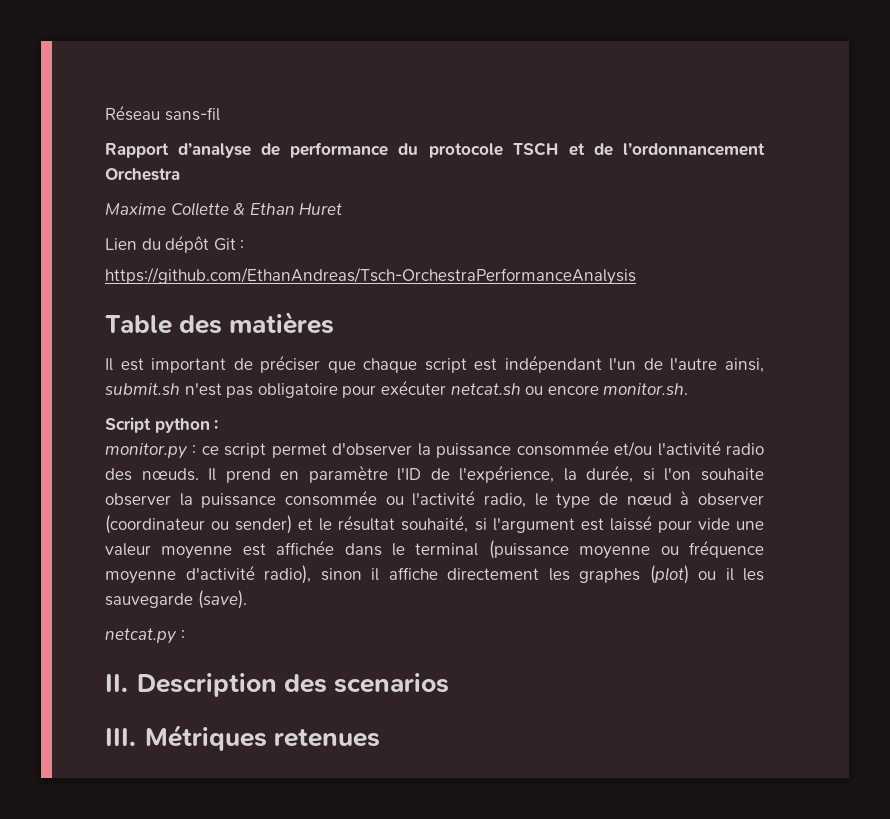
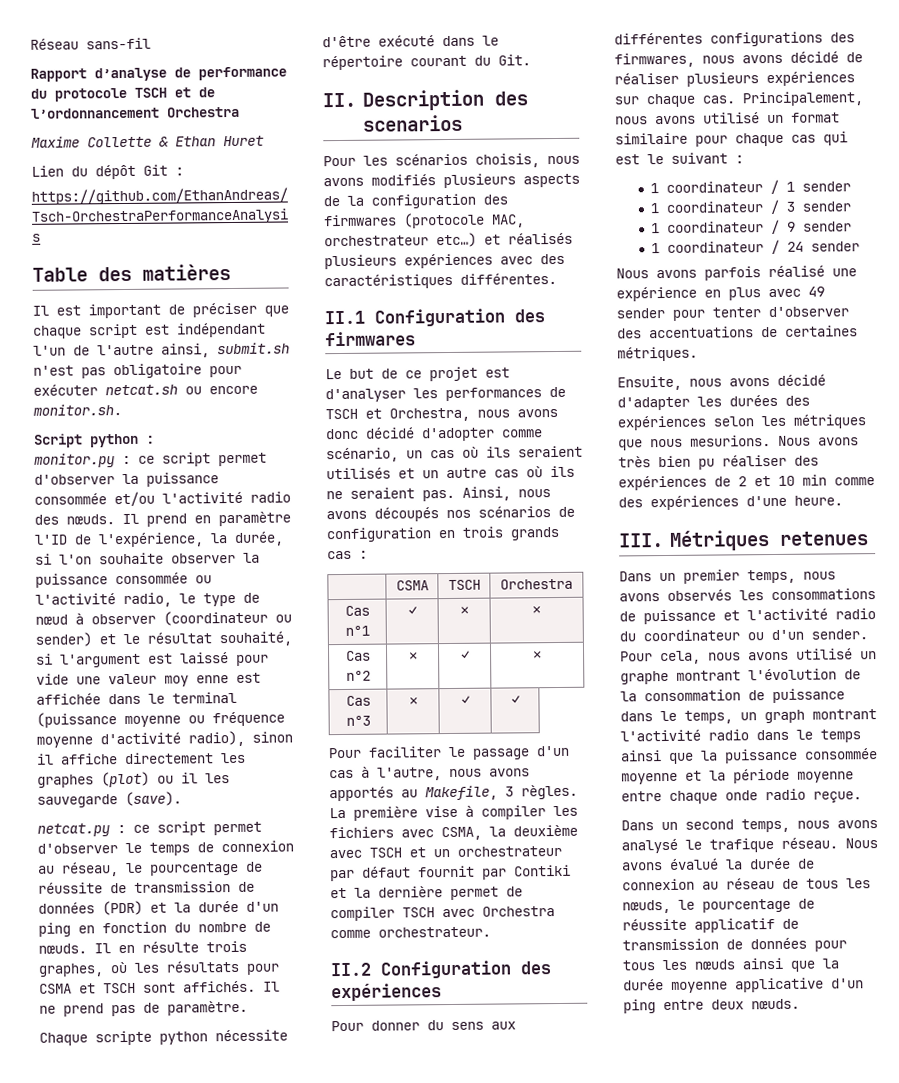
[161,546,233,559] moyenne -> [164,675,229,687] moy enne
[105,673,449,697] [105,724,380,751] // II. Description des scenarios // III. Métriques retenues -> [133,821,262,836] [37,840,294,856] [37,861,263,877] [38,881,255,894] [38,900,279,916] [38,921,271,937] [38,940,247,954] [38,960,279,977] [39,980,280,994] [39,1000,248,1017] [39,1029,288,1046] [322,35,499,48] [322,54,531,71] [322,89,528,111] [362,114,463,132] [323,153,580,168] [323,173,580,189] [323,193,508,209] [323,212,525,229] [324,232,573,248] [324,253,565,270] [324,272,557,290] [324,308,545,327] [325,331,416,347] [325,366,510,382] [325,386,566,403] [325,407,558,422] [325,427,543,442] [326,445,583,463] [326,465,575,480] [326,486,551,502] [326,506,575,522] [326,526,559,543] [327,550,368,560] [395,580,429,591] [447,579,481,591] [500,578,573,590] [344,605,370,616] [344,625,370,636] [407,606,417,616] [459,606,469,615] [532,606,541,615] [345,650,371,661] [345,670,371,681] [408,652,418,661] [460,650,470,660] [533,651,542,660] [345,695,371,706] [345,715,371,726] [408,697,418,706] [460,695,470,705] [510,695,520,705] [328,745,569,760] [329,766,530,781] [329,784,578,802] [329,805,578,821] [329,824,578,841] [329,845,562,859] [330,864,571,882] [330,886,523,901] [330,906,555,922] [330,926,491,939] [330,960,552,979] [331,983,442,1002] [331,1020,516,1032] [614,31,855,47] [614,51,863,68] [614,71,855,87] [614,91,863,108] [615,112,840,125] [615,131,848,147] [615,152,744,165] [650,179,852,195] [650,199,852,215] [651,219,853,235] [651,239,861,255] [616,265,857,281] [616,286,825,302] [616,306,849,321] [617,325,858,339] [617,346,698,362] [617,374,826,391] [617,394,810,411] [617,414,866,431] [618,435,859,451] [618,454,819,470] [618,474,875,491] [618,495,843,511] [618,530,869,551] [619,569,836,584] [619,588,876,602] [619,608,876,625] [619,629,868,642] [620,648,877,665] [620,668,861,685] [620,688,845,704] [620,709,877,724] [620,729,861,743] [620,748,878,764] [621,768,854,785] [621,788,862,804] [621,818,878,833] [621,837,878,854] [621,857,815,871] [622,878,871,891] [622,898,815,914] [622,918,799,933] [622,937,847,952] [622,957,839,972] [623,977,864,993] [623,998,800,1014] ce script permet d'observer le temps de connexion au réseau, le pourcentage de réussite de transmission de données (PDR) et la durée d'un ping en fonction du nombre de nœuds. Il en résulte trois graphes, où les résultats pour CSMA et TSCH sont affichés. Il ne prend pas de paramètre. // Chaque scripte python nécessite d'être exécuté dans le répertoire courant du Git. // II. Description des scenarios // Pour les scénarios choisis, nous avons modifiés plusieurs aspects de la configuration des firmwares (protocole MAC, orchestrateur etc…) et réalisés plusieurs expériences avec des caractéristiques différentes. // II.1 Configuration des firmwares // Le but de ce projet est d'analyser les performances de TSCH et Orchestra, nous avons donc décidé d'adopter comme scénario, un cas où ils seraient utilisés et un autre cas où ils ne seraient pas. Ainsi, nous avons découpés nos scénarios de configuration en trois grands cas : // | CSMA | TSCH | Orchestra // Cas n°1 | ✓ | ✕ | ✕ // Cas n°2 | ✕ | ✓ | ✕ // Cas n°3 | ✕ | ✓ | ✓ // Pour faciliter le passage d'un cas à l'autre, nous avons apportés au Makefile, 3 règles. La première vise à compiler les fichiers avec CSMA, la deuxième avec TSCH et un orchestrateur par défaut fournit par Contiki et la dernière permet de compiler TSCH avec Orchestra comme orchestrateur. // II.2 Configuration des expériences // Pour donner du sens aux différentes configurations des firmwares, nous avons décidé de réaliser plusieurs expériences sur chaque cas. Principalement, nous avons utilisé un format similaire pour chaque cas qui est le suivant : // 1 coordinateur / 1 sender // 1 coordinateur / 3 sender // 1 coordinateur / 9 sender // 1 coordinateur / 24 sender // Nous avons parfois réalisé une expérience en plus avec 49 sender pour tenter d'observer des accentuations de certaines métriques. // Ensuite, nous avons décidé d'adapter les durées des expériences selon les métriques que nous mesurions. Nous avons très bien pu réaliser des expériences de 2 et 10 min comme des expériences d'une heure. // III. Métriques retenues // Dans un premier temps, nous avons observés les consommations de puissance et l'activité radio du coordinateur ou d'un sender. Pour cela, nous avons utilisé un graphe montrant l'évolution de la consommation de puissance dans le temps, un graph montrant l'activité radio dans le temps ainsi que la puissance consommée moyenne et la période moyenne entre chaque onde radio reçue. // Dans un second temps, nous avons analysé le trafique réseau. Nous avons évalué la durée de connexion au réseau de tous les nœuds, le pourcentage de réussite applicatif de transmission de données pour tous les nœuds ainsi que la durée moyenne applicative d'un ping entre deux nœuds.

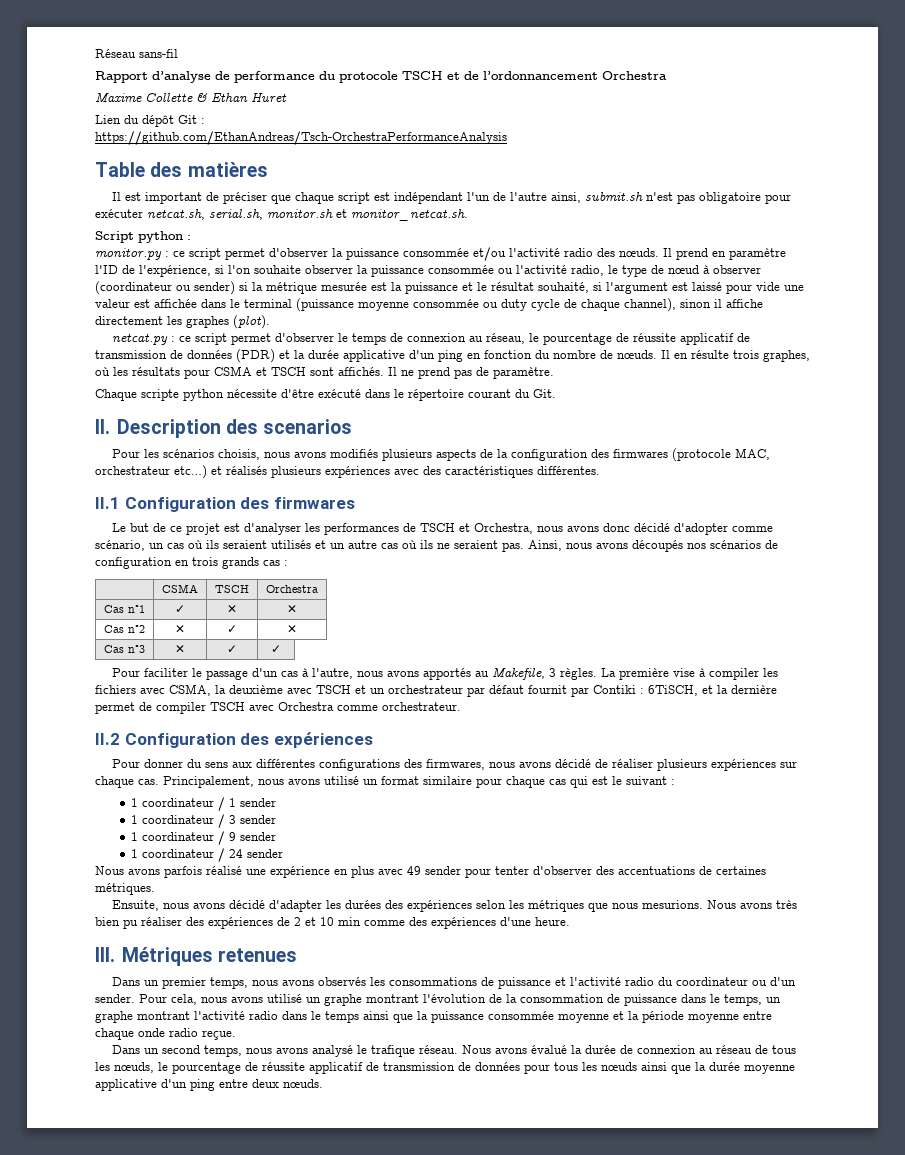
[105,384,258,396] [33,404,122,416] netcat.sh ou encore monitor.sh. -> [147,209,468,221] netcat.sh, serial.sh, monitor.sh et monitor_netcat.sh.
[210,531,284,546] la durée, -> (211, 271) none
(92, 639) none -> [239,282,458,294] si la métrique mesurée est la puissance
[164,675,229,687] moy enne -> (130, 303) none
[188,711,285,727] [36,730,245,748] ou fréquence moyenne d'activité radio), -> [413,298,676,312] consommée ou duty cycle de chaque channel),
[101,771,230,788] [37,791,182,808] (plot) ou il les sauvegarde (save). -> [233,315,270,329] (plot).
(103, 888) none -> [680,333,735,345] applicatif
(239, 906) none -> [343,350,405,362] applicative
(571, 870) none -> [640,685,698,696] : 6TiSCH,
[764,709,805,724] graph -> [95,1011,133,1023] graphe

